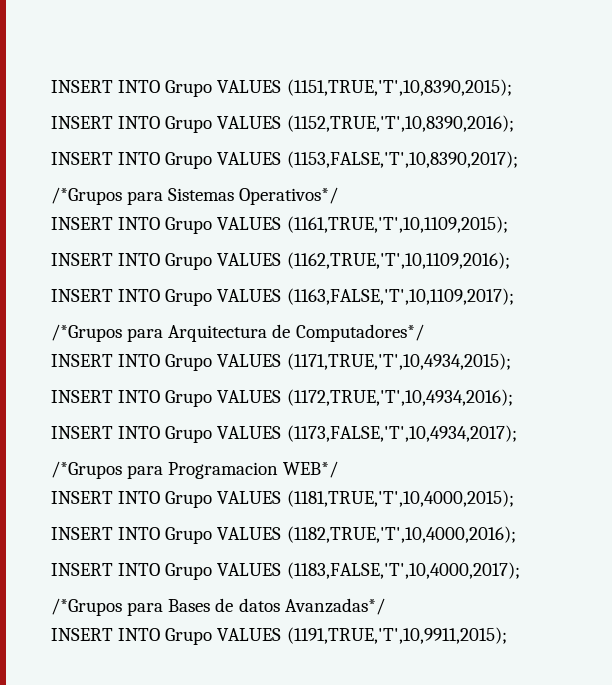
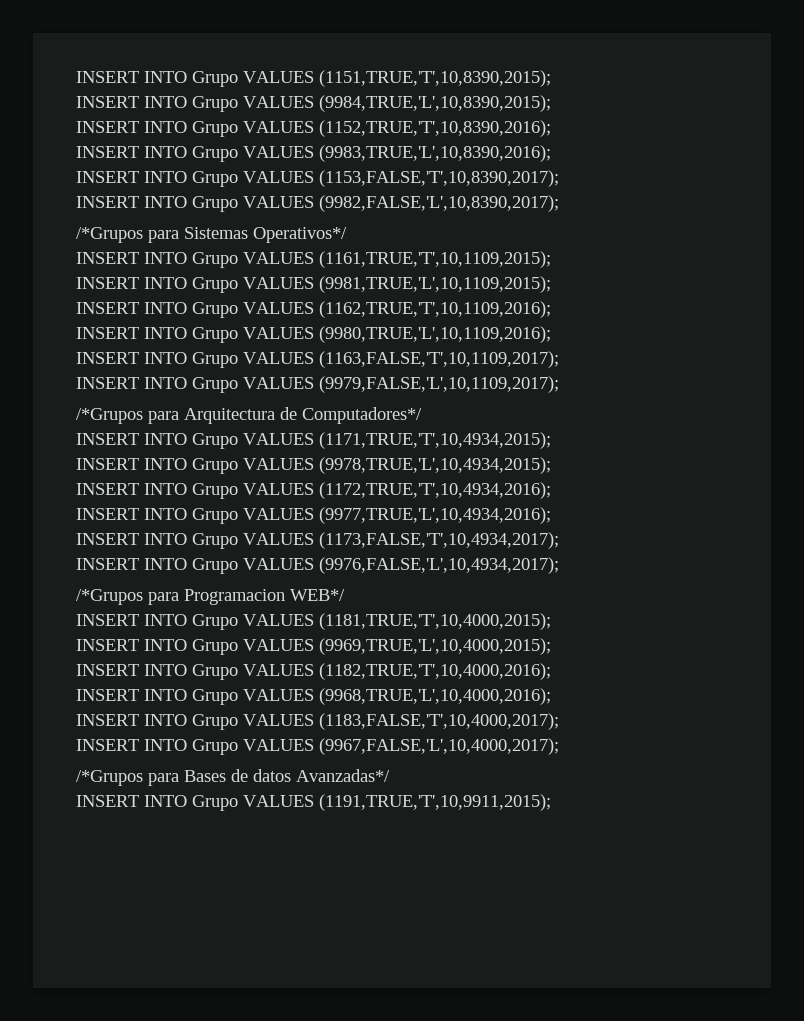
(512, 87) none -> [76,95,551,112] // INSERT INTO Grupo VALUES (9984,TRUE,'L',10,8390,2015);
(514, 123) none -> [76,145,551,162] // INSERT INTO Grupo VALUES (9983,TRUE,'L',10,8390,2016);
(518, 159) none -> [76,195,559,212] // INSERT INTO Grupo VALUES (9982,FALSE,'L',10,8390,2017);
(508, 224) none -> [76,276,551,293] // INSERT INTO Grupo VALUES (9981,TRUE,'L',10,1109,2015);
(510, 260) none -> [76,326,551,343] // INSERT INTO Grupo VALUES (9980,TRUE,'L',10,1109,2016);
(514, 296) none -> [76,376,559,393] // INSERT INTO Grupo VALUES (9979,FALSE,'L',10,1109,2017);
(511, 361) none -> [76,457,551,474] // INSERT INTO Grupo VALUES (9978,TRUE,'L',10,4934,2015);
(513, 397) none -> [76,507,551,524] // INSERT INTO Grupo VALUES (9977,TRUE,'L',10,4934,2016);
(517, 433) none -> [76,557,559,574] // INSERT INTO Grupo VALUES (9976,FALSE,'L',10,4934,2017);
(514, 498) none -> [76,638,551,655] // INSERT INTO Grupo VALUES (9969,TRUE,'L',10,4000,2015);
(516, 534) none -> [76,688,551,705] // INSERT INTO Grupo VALUES (9968,TRUE,'L',10,4000,2016);
(520, 570) none -> [76,738,559,755] // INSERT INTO Grupo VALUES (9967,FALSE,'L',10,4000,2017);

